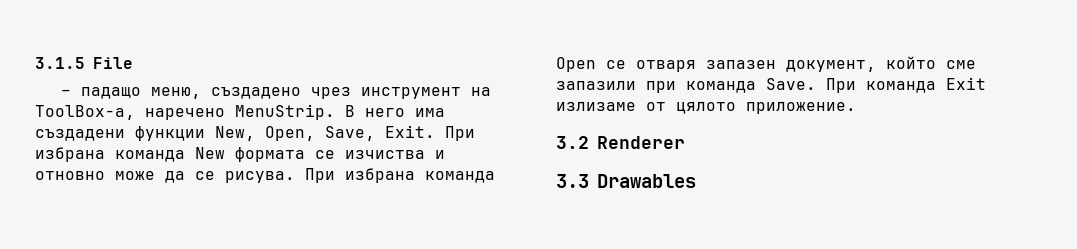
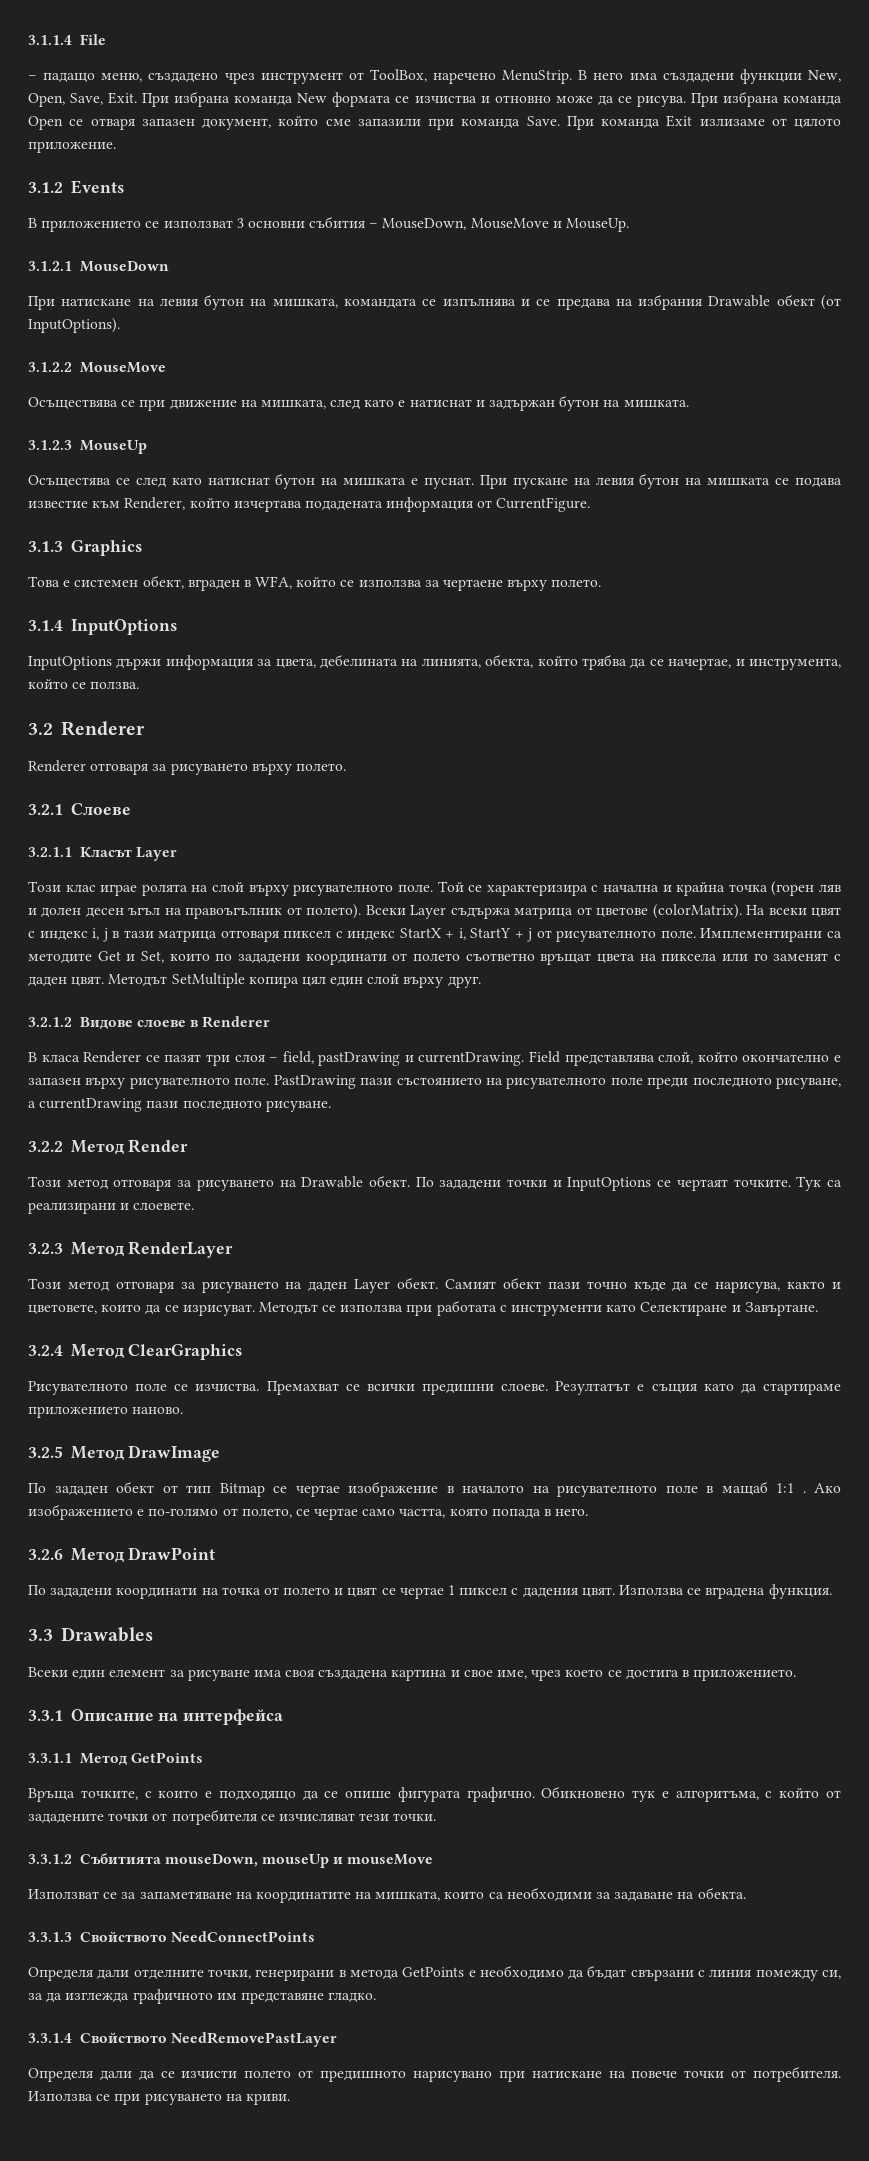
[35,57,85,69] 3.1.5 -> [28,35,72,45] 3.1.1.4
[470,87,491,96] [35,105,135,120] на ToolBox-a, -> [348,69,427,82] от ToolBoх,
[556,136,685,149] [556,174,696,188] 3.2 Renderer // 3.3 Drawables -> [28,180,124,194] [28,216,630,232] [28,261,169,272] [28,294,841,310] [28,318,120,333] [28,362,166,373] [28,395,689,411] [28,440,147,454] [28,473,843,489] [28,497,591,512] [28,540,142,556] [28,575,602,591] [28,619,177,635] [28,654,841,670] [28,679,140,689] [28,721,145,736] [28,760,346,775] [28,803,131,815] [28,847,177,861] [28,881,841,896] [28,904,842,919] [28,928,842,942] [28,951,841,965] [28,973,481,988] [28,1016,271,1030] [28,1051,842,1066] [28,1075,841,1089] [28,1098,331,1112] [28,1139,189,1155] [28,1175,843,1191] [28,1202,195,1214] [28,1241,234,1258] [28,1277,842,1293] [28,1300,818,1316] [28,1344,243,1360] [28,1381,841,1395] [28,1406,184,1418] [28,1445,221,1462] [28,1481,841,1497] [28,1504,589,1520] [28,1547,216,1563] [28,1584,832,1599] [28,1627,153,1642] [28,1667,797,1681] [28,1709,284,1725] [28,1752,203,1766] [28,1786,841,1802] [28,1809,437,1825] [28,1853,434,1868] [28,1887,746,1903] [28,1931,315,1942] [28,1965,841,1981] [28,1989,377,2004] [28,2032,337,2047] [28,2066,842,2082] [28,2091,290,2105] 3.1.2 Events // В приложението се използват 3 основни събития – MouseDown, MouseMove и MouseUp. // 3.1.2.1 MouseDown // При натискане на левия бутон на мишката, командата се изпълнява и се предава на избрания Drawable обект (от InputOptions). // 3.1.2.2 MouseMove // Осъществява се при движение на мишката, след като е натиснат и задържан бутон на мишката. // 3.1.2.3 MouseUp // Осъщестява се след като натиснат бутон на мишката е пуснат. При пускане на левия бутон на мишката се подава известие към Renderer, който изчертава подадената информация от CurrentFigure. // 3.1.3 Graphics // Това е системен обект, вграден в WFA, който се използва за чертаене върху полето. // 3.1.4 InputOptions // InputOptions държи информация за цвета, дебелината на линията, обекта, който трябва да се начертае, и инструмента, който се ползва. // 3.2 Renderer // Renderer отговаря за рисуването върху полето. // 3.2.1 Слоеве // 3.2.1.1 Класът Layer // Този клас играе ролята на слой върху рисувателното поле. Той се характеризира с начална и крайна точка (горен ляв и долен десен ъгъл на правоъгълник от полето). Всеки Layer съдържа матрица от цветове (colorMatrix). На всеки цвят с индекс i, j в тази матрица отговаря пиксел с индекс StartX + i, StartY + j от рисувателното поле. Имплементирани са методите Get и Set, които по зададени координати от полето съответно връщат цвета на пиксела или го заменят с даден цвят. Методът SetMultiple копира цял един слой върху друг. // 3.2.1.2 Видове слоеве в Renderer // В класа Renderer се пазят три слоя – field, pastDrawing и currentDrawing. Field представлява слой, който окончателно е запазен върху рисувателното поле. PastDrawing пази състоянието на рисувателното поле преди последното рисуване, а currentDrawing пази последното рисуване. // 3.2.2 Метод Render // Този метод отговаря за рисуването на Drawable обект. По зададени точки и InputOptions се чертаят точките. Тук са реализирани и слоевете. // 3.2.3 Метод RenderLayer // Този метод отговаря за рисуването на даден Layer обект. Самият обект пази точно къде да се нарисува, както и цветовете, които да се изрисуват. Методът се използва при работата с инструменти като Селектиране и Завъртане. // 3.2.4 Метод ClearGraphics // Рисувателното поле се изчиства. Премахват се всички предишни слоеве. Резултатът е същия като да стартираме приложението наново. // 3.2.5 Метод DrawImage // По зададен обект от тип Bitmap се чертае изображение в началото на рисувателното поле в мащаб 1:1 . Ако изображението е по-голямо от полето, се чертае само частта, която попада в него. // 3.2.6 Метод DrawPoint // По зададени координати на точка от полето и цвят се чертае 1 пиксел с дадения цвят. Използва се вградена функция. // 3.3 Drawables // Всеки един елемент за рисуване има своя създадена картина и свое име, чрез което се достига в приложението. // 3.3.1 Описание на интерфейса // 3.3.1.1 Метод GetPoints // Връща точките, с които е подходящо да се опише фигурата графично. Обикновено тук е алгоритъма, с който от зададените точки от потребителя се изчисляват тези точки. // 3.3.1.2 Събитията mouseDown, mouseUp и mouseMove // Използват се за запаметяване на координатите на мишката, които са необходими за задаване на обекта. // 3.3.1.3 Свойството NeedConnectPoints // Определя дали отделните точки, генерирани в метода GetPoints е необходимо да бъдат свързани с линия помежду си, за да изглежда графичното им представяне гладко. // 3.3.1.4 Свойството NeedRemovePastLayer // Определя дали да се изчисти полето от предишното нарисувано при натискане на повече точки от потребителя. Използва се при рисуването на криви.

